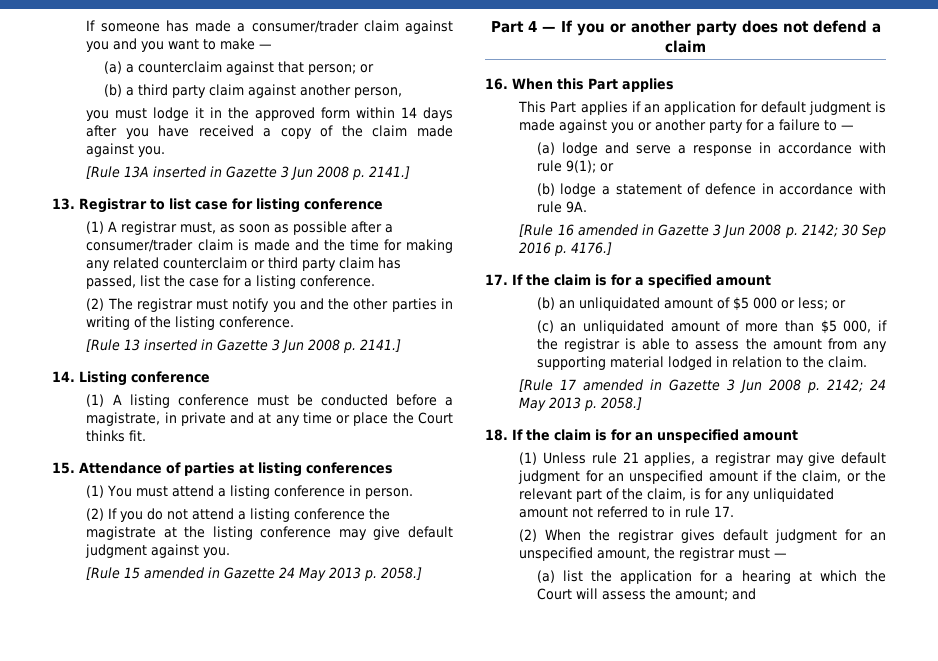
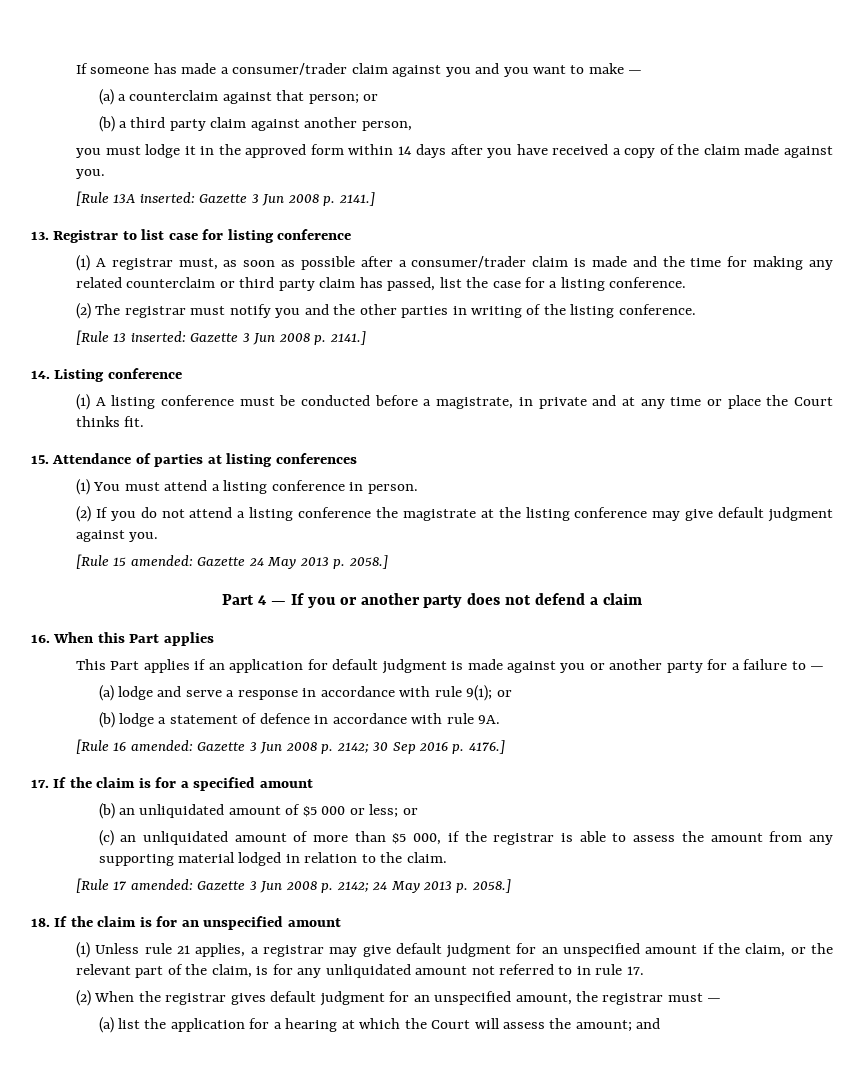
[153,166,223,178] inserted in -> [139,192,195,203] inserted:
[144,339,214,351] inserted in -> [130,331,186,342] inserted:
[144,567,221,579] amended in -> [130,555,193,566] amended:
[577,224,654,236] amended in -> [130,740,193,751] amended:
[583,379,663,391] amended in -> [130,879,193,890] amended:

